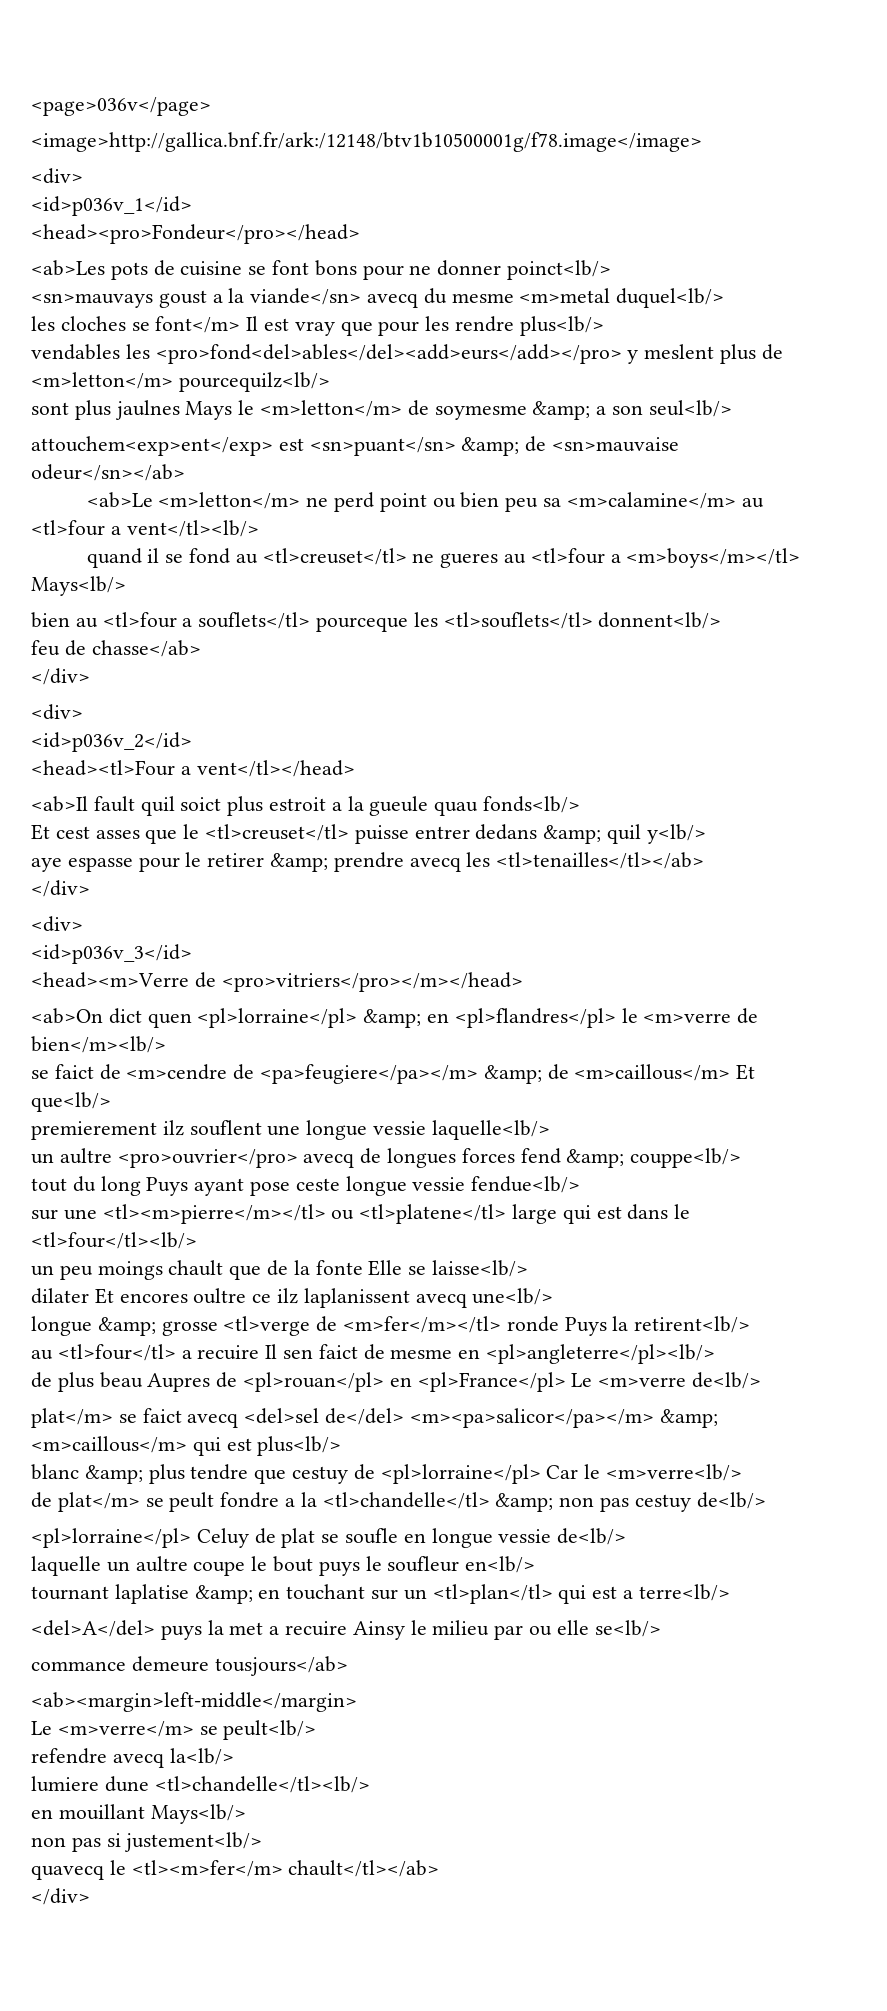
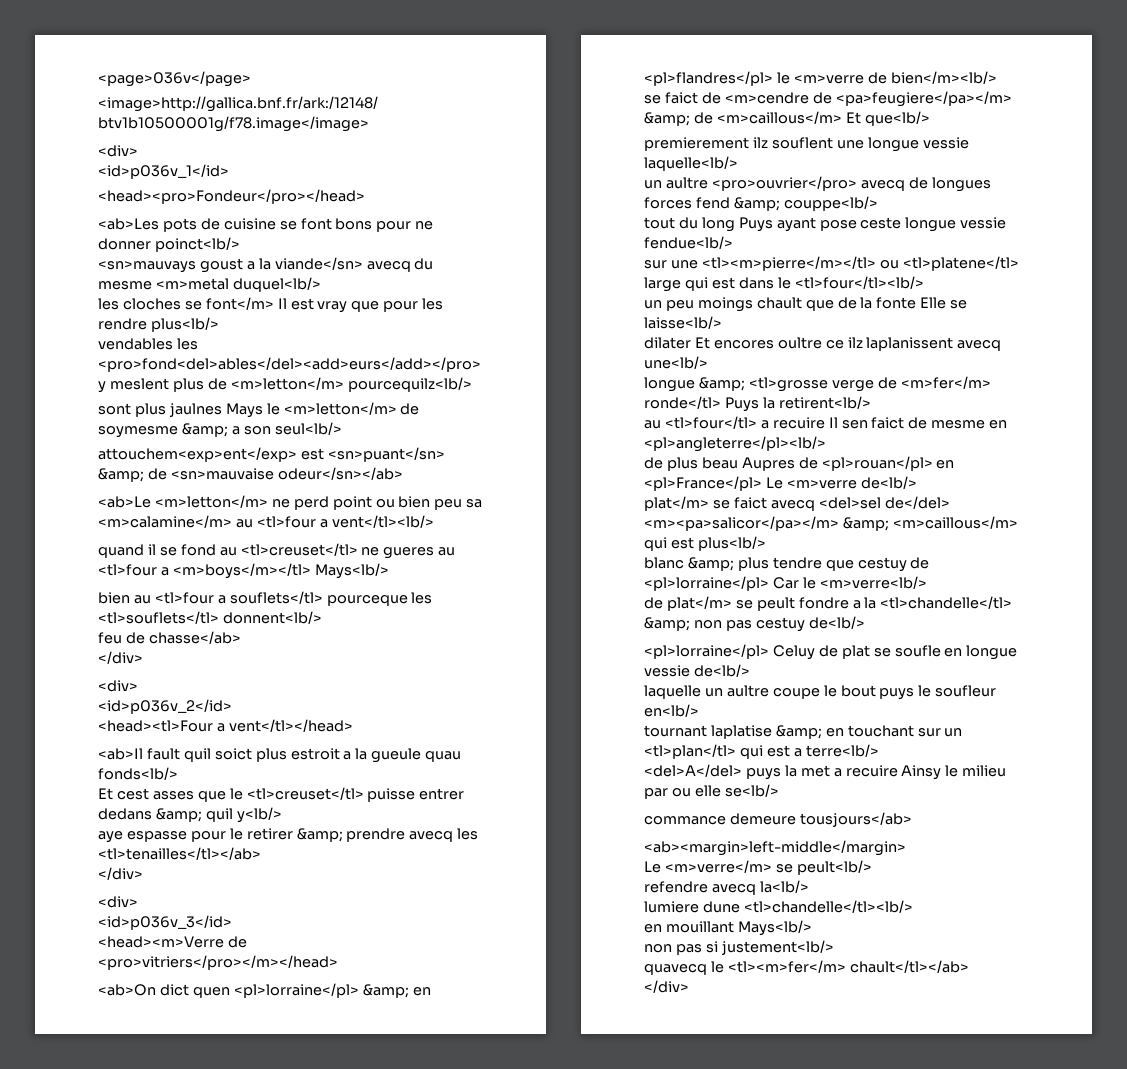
[161,1316,559,1336] grosse <tl>verge de <m>fer</m></tl> ronde -> [748,376,991,392] [644,396,721,409] <tl>grosse verge de <m>fer</m> ronde</tl>

